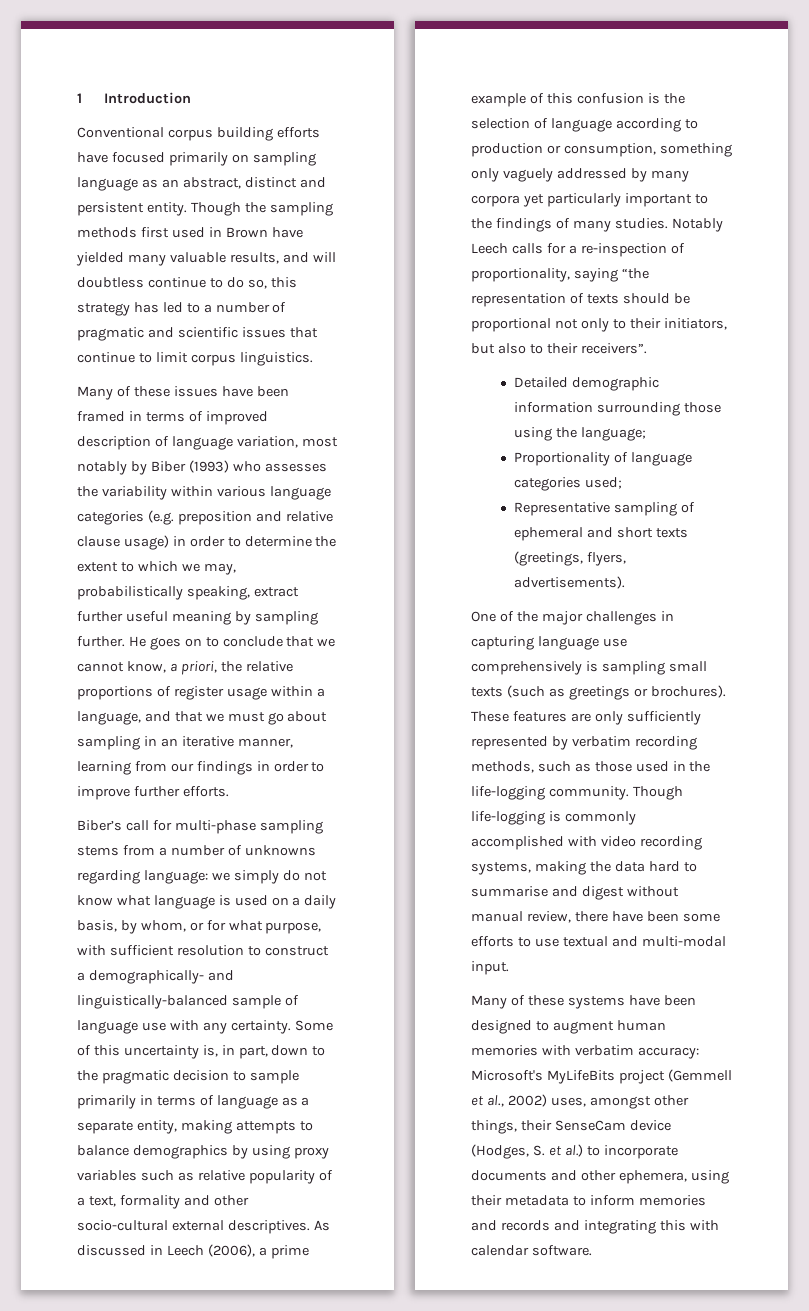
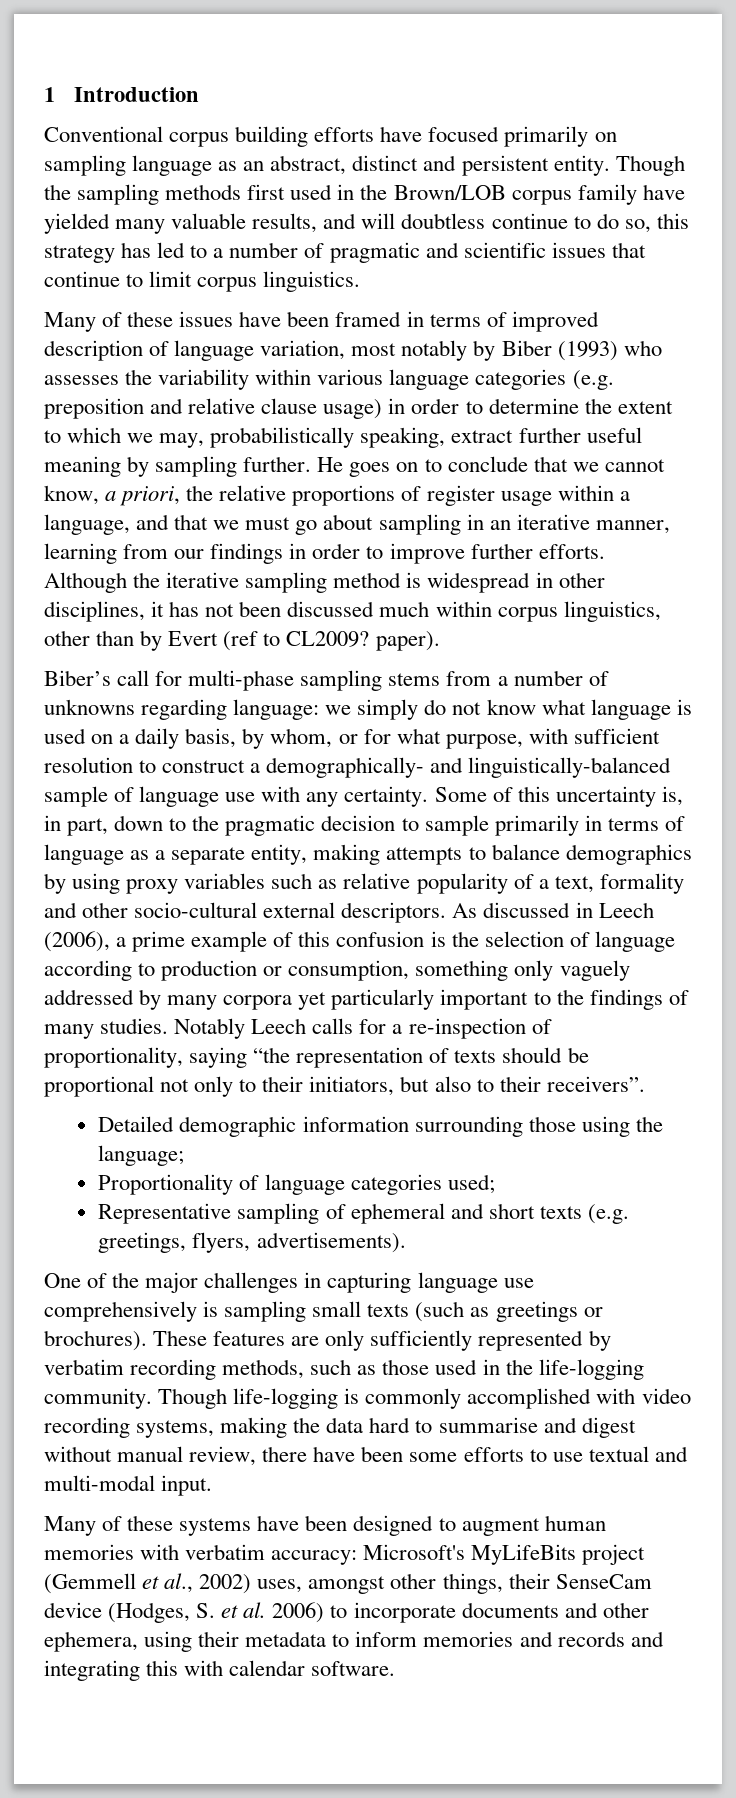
[225,227,268,238] Brown -> [360,184,637,205] the Brown/LOB corpus family
(229, 791) none -> [44,572,605,593] [44,601,661,622] [44,630,440,651] Although the iterative sampling method is widespread in other disciplines, it has not been discussed much within corpus linguistics, other than by Evert (ref to CL2009? paper).
[227,1220,310,1234] descriptives. -> [341,902,447,923] descriptors.
[514,551,584,566] (greetings, -> [587,1204,629,1224] [98,1232,187,1253] (e.g. greetings,
[564,1144,583,1157] al.) -> [243,1602,325,1623] al. 2006)

